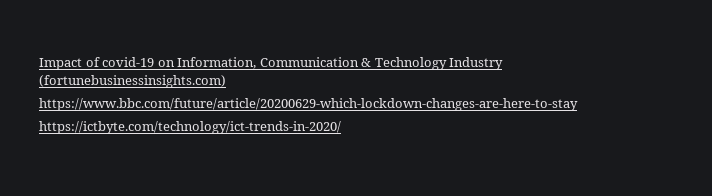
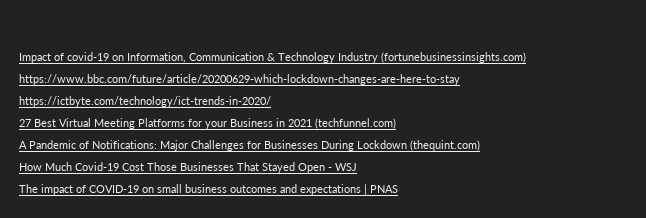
(341, 127) none -> [19,118,396,129] [19,140,480,151] [19,162,357,173] [19,184,398,195] // 27 Best Virtual Meeting Platforms for your Business in 2021 (techfunnel.com) // A Pandemic of Notifications: Major Challenges for Businesses During Lockdown (thequint.com) // How Much Covid-19 Cost Those Businesses That Stayed Open - WSJ // The impact of COVID-19 on small business outcomes and expectations | PNAS

